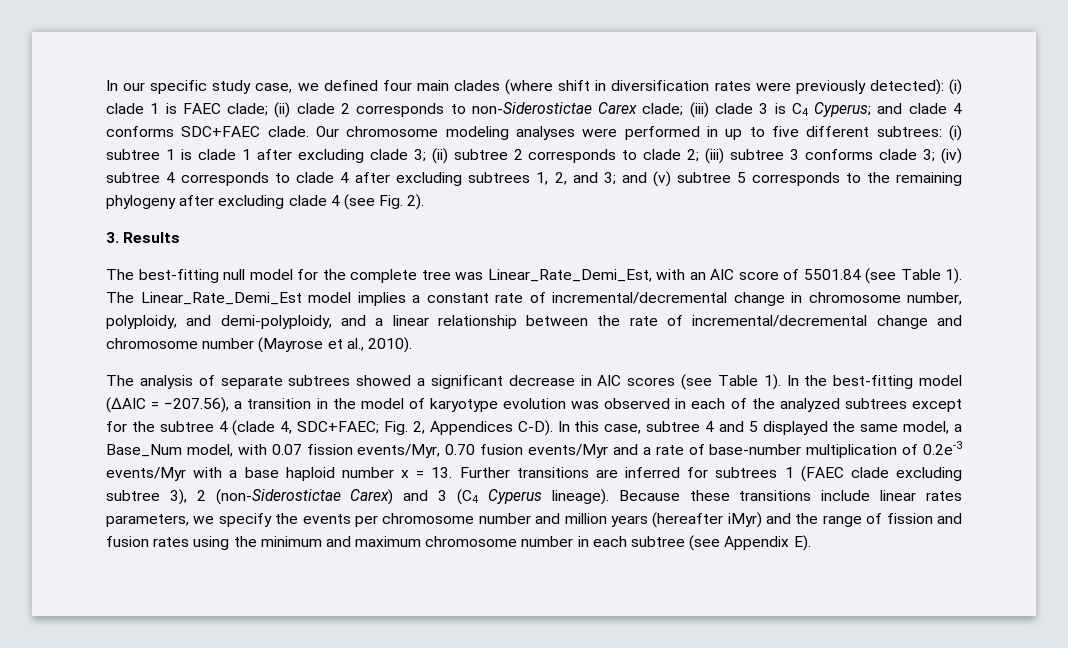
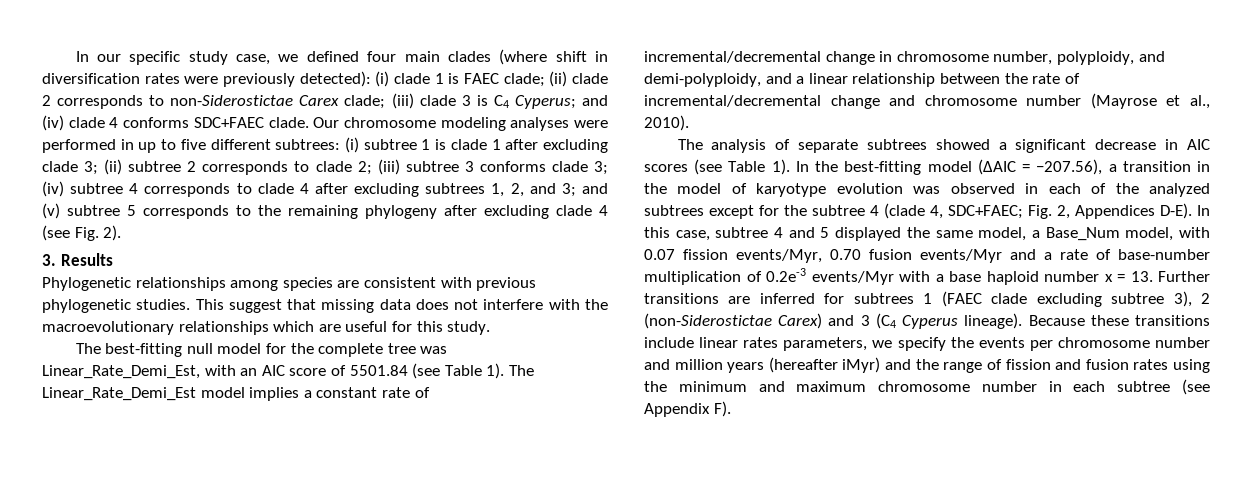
(903, 108) none -> [42,115,64,131] (iv)
(181, 237) none -> [42,277,537,291] [42,299,608,313] [42,321,491,335] // Phylogenetic relationships among species are consistent with previous phylogenetic studies. This suggest that missing data does not interfere with the macroevolutionary relationships which are useful for this study.
[517,420,553,436] C-D). -> [1160,203,1192,219] D-E).
[793,535,811,551] E). -> [713,401,731,417] F).

